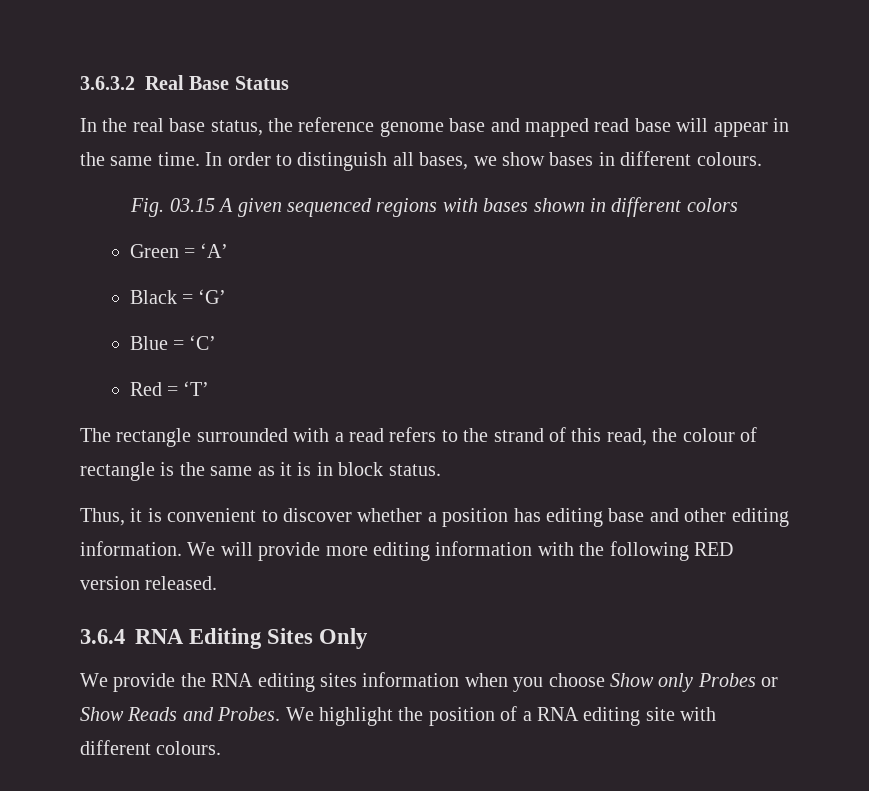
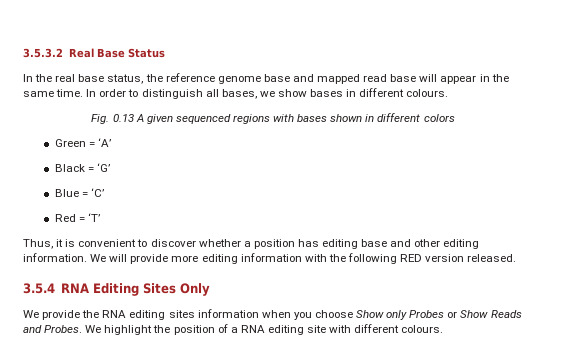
[80,76,135,90] 3.6.3.2 -> [23,48,63,58] 3.5.3.2
[169,198,215,212] 03.15 -> [112,114,134,122] 0.13
[80,427,757,447] [80,462,441,481] // The rectangle surrounded with a read refers to the strand of this read, the colour of rectangle is the same as it is in block status. -> (100, 217) none
[80,629,125,644] 3.6.4 -> [23,283,55,294] 3.5.4

